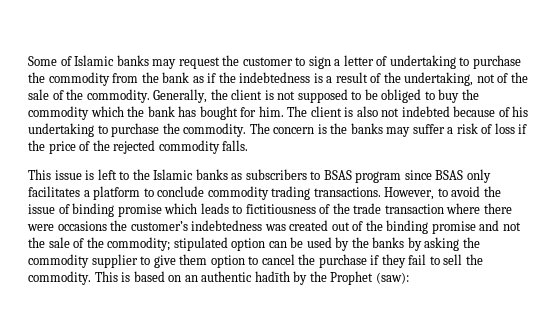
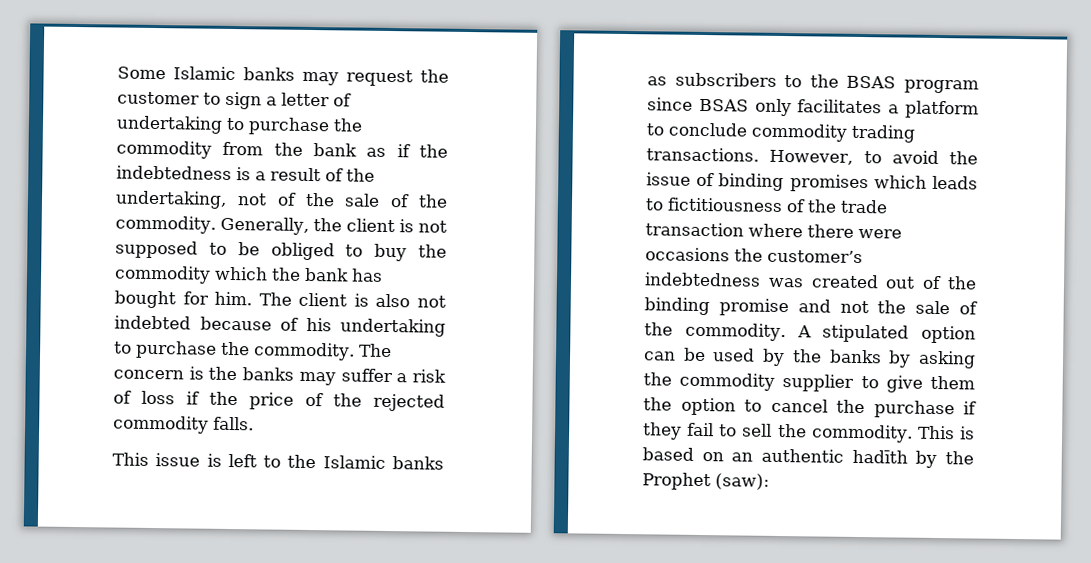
[60,56,72,66] of -> (166, 73) none
(321, 175) none -> [809,74,839,88] the
[117,204,162,217] promise -> [789,174,869,193] promises
[107,237,171,251] commodity; -> [684,322,812,342] commodity. A
(208, 259) none -> [643,397,672,411] the

